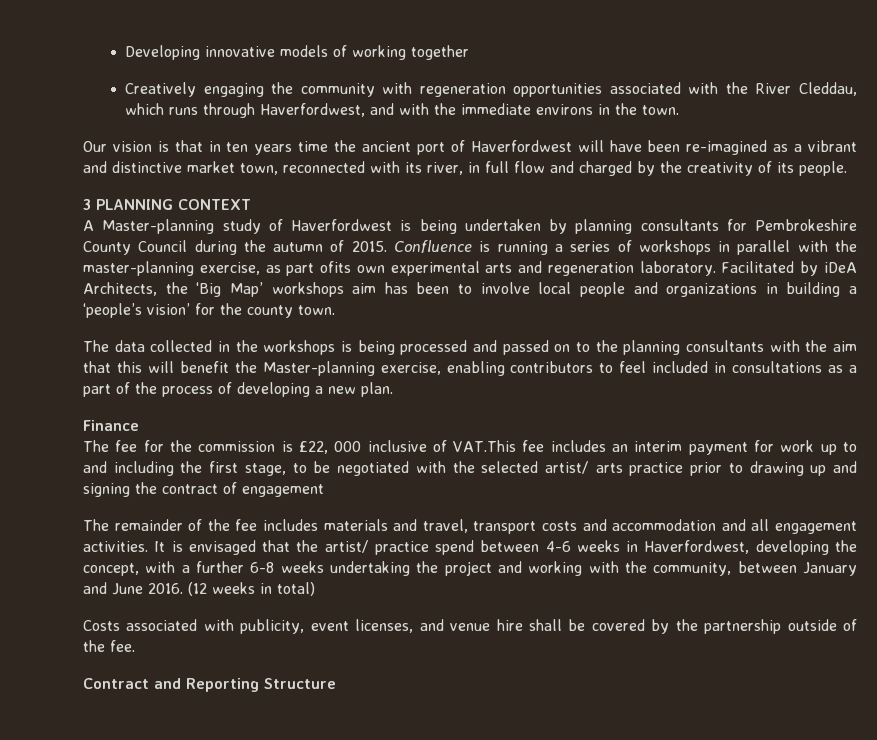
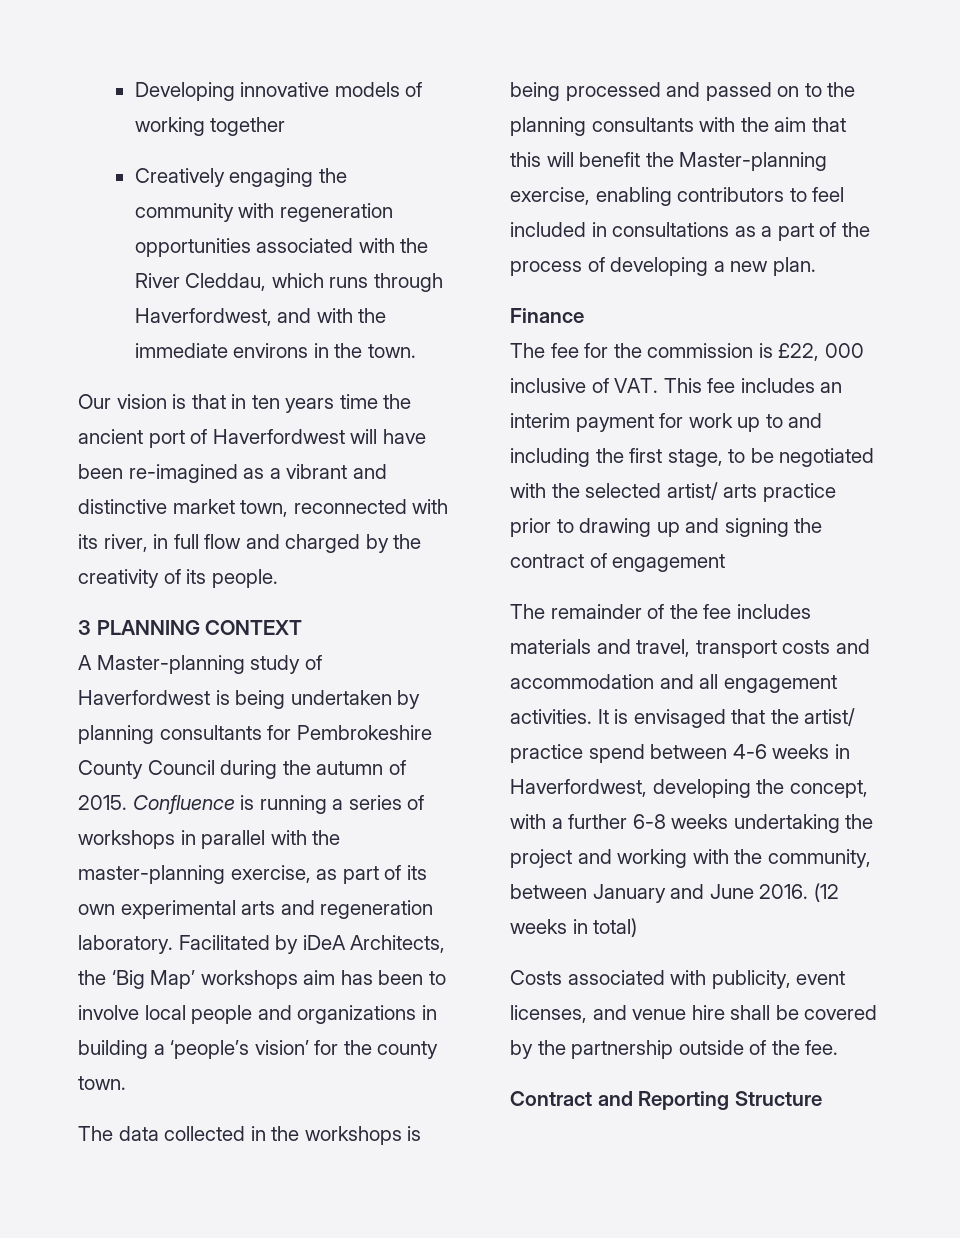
[320,261,352,273] ofits -> [384,865,427,880] of its
[453,440,517,452] VAT.This -> [614,378,702,393] VAT. This

